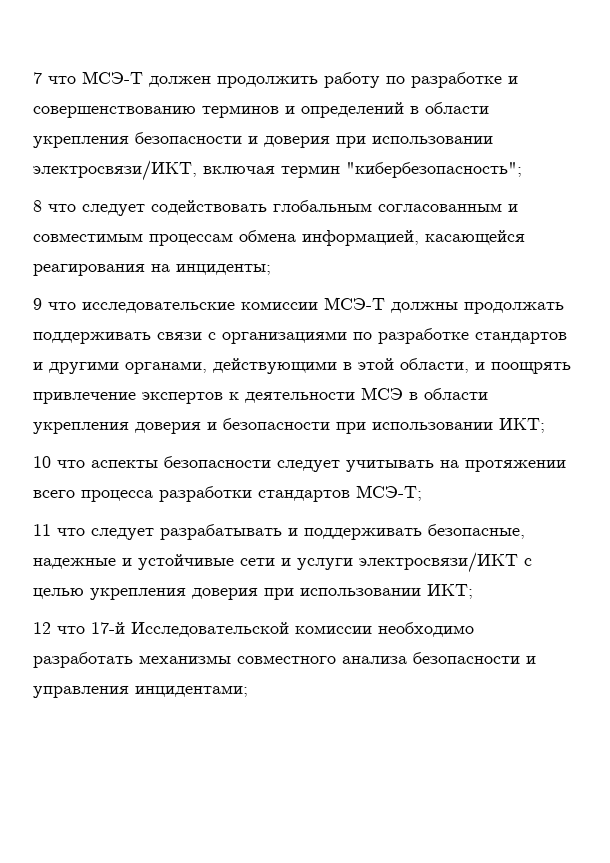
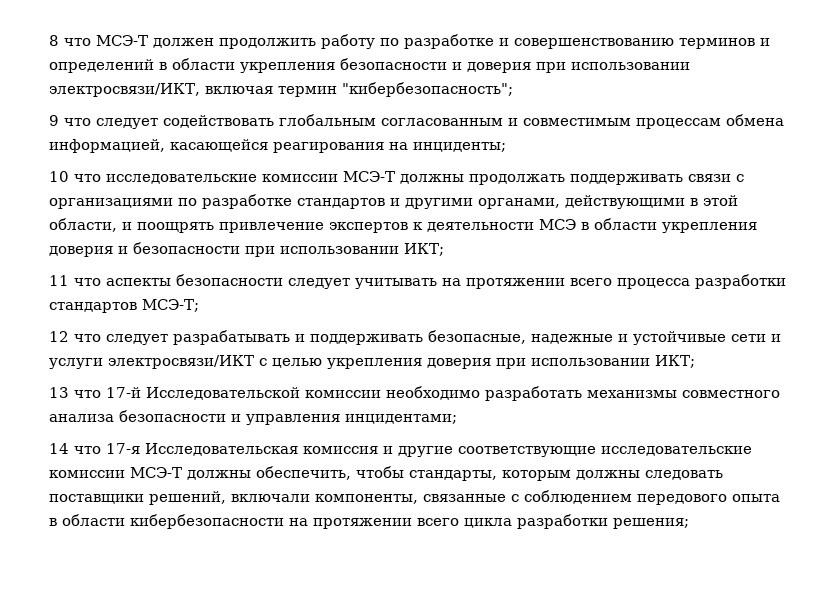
[33,72,42,84] 7 -> [49,35,59,46] 8
[33,200,42,212] 8 -> [49,115,59,126] 9
[33,298,42,310] 9 -> [49,171,69,182] 10
[33,456,51,468] 10 -> [49,275,69,286] 11
[33,524,51,536] 11 -> [49,331,69,342] 12
[33,622,51,634] 12 -> [49,387,69,398] 13
(248, 691) none -> [49,443,752,457] [49,466,723,481] [49,490,780,505] [49,514,689,529] // 14 что 17-я Исследовательская комиссия и другие соответствующие исследовательские комиссии МСЭ-Т должны обеспечить, чтобы стандарты, которым должны следовать поставщики решений, включали компоненты, связанные с соблюдением передового опыта в области кибербезопасности на протяжении всего цикла разработки решения;

